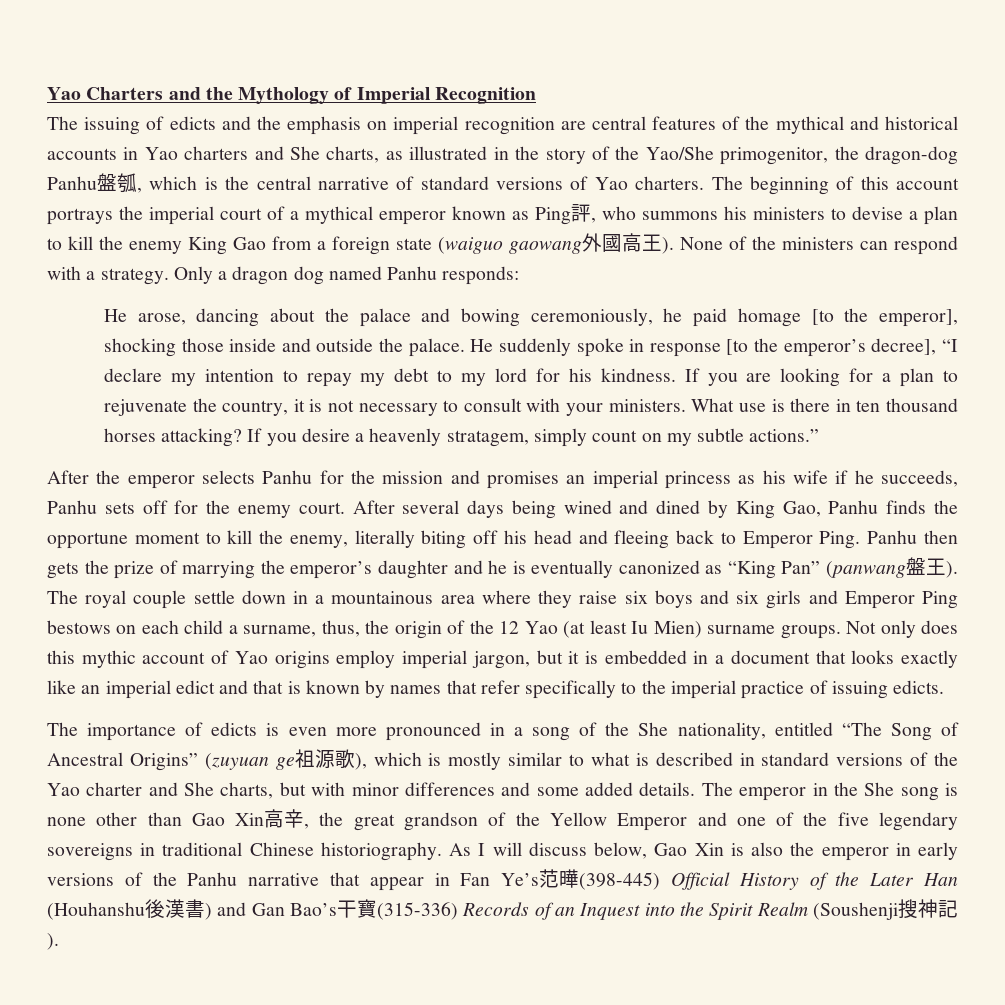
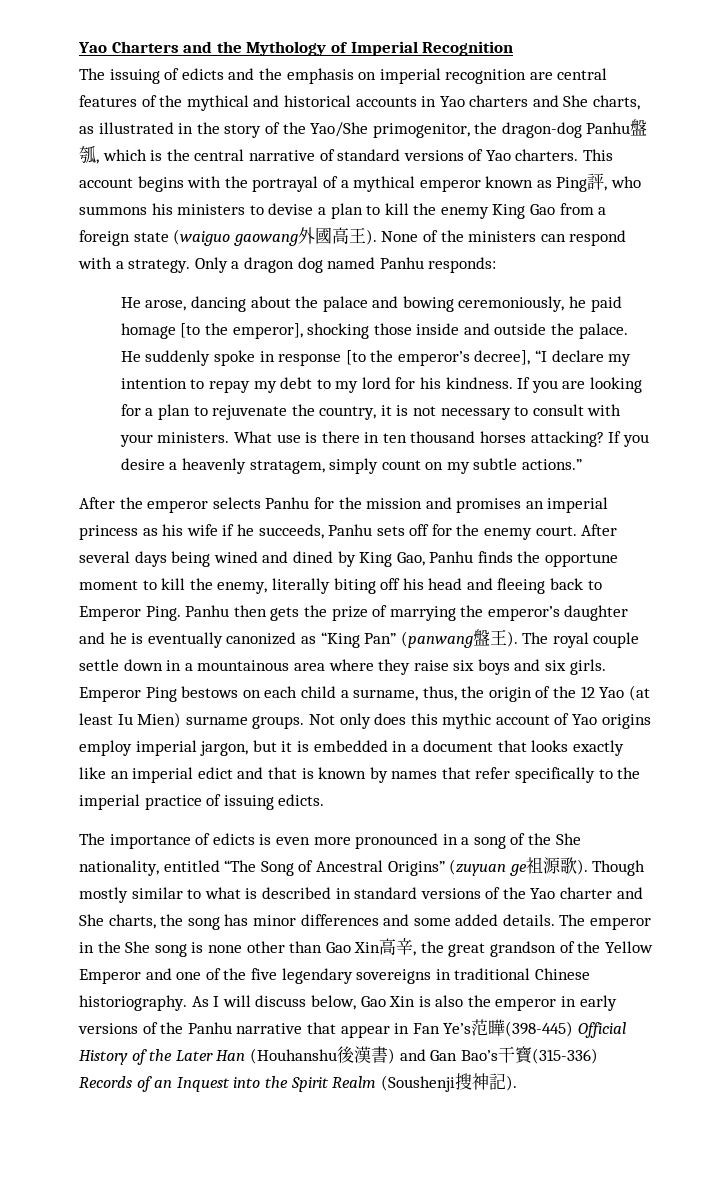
[711,176,959,195] [47,206,262,225] The beginning of this account portrays the imperial court -> [583,149,614,161] [79,176,319,192] This account begins with the portrayal
[766,590,838,609] girls and -> [569,659,606,675] girls.
[354,752,442,770] ), which is -> [576,859,646,876] ). Though
[279,782,346,796] but with -> [160,914,249,930] the song has

